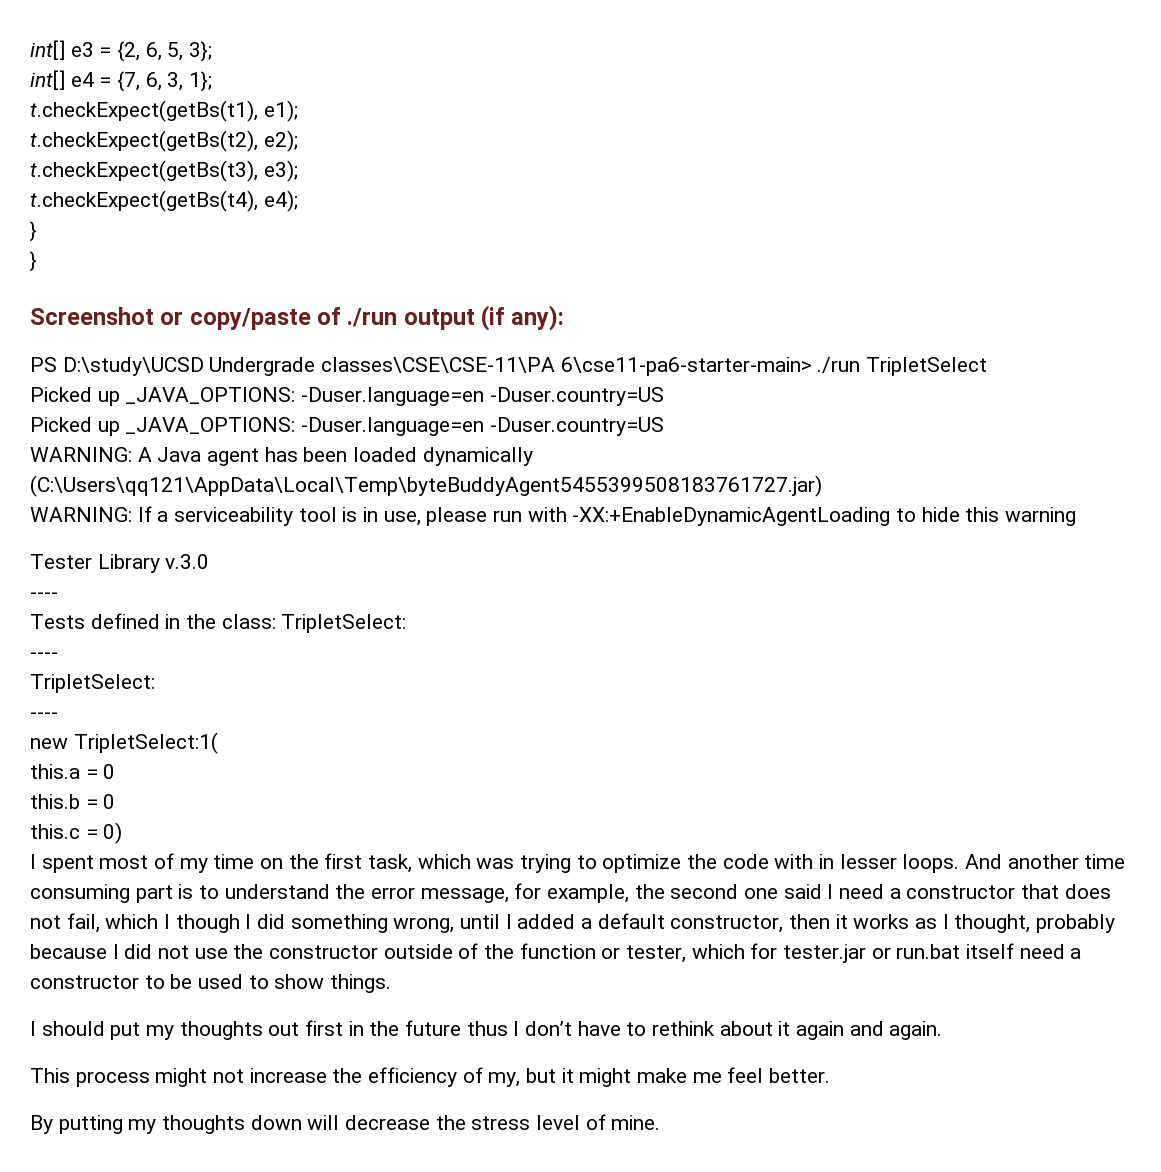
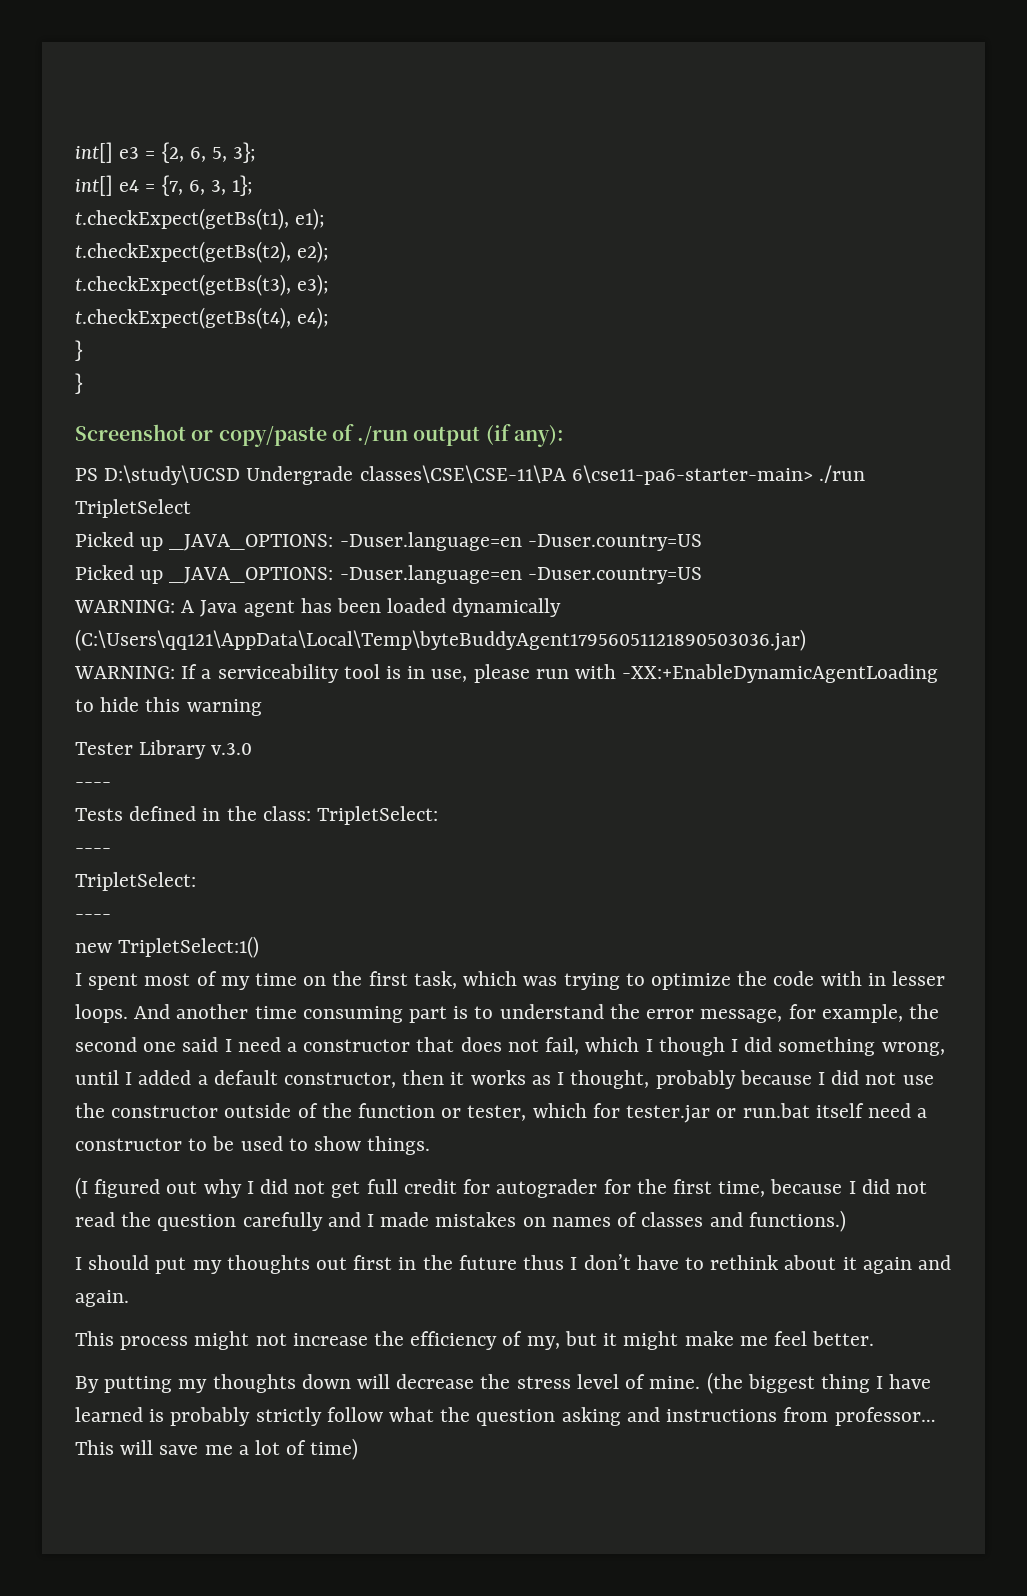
[30,475,822,497] (C:\Users\qq121\AppData\Local\Temp\byteBuddyAgent5455399508183761727.jar) -> [75,629,806,651] (C:\Users\qq121\AppData\Local\Temp\byteBuddyAgent17956051121890503036.jar)
[73,732,218,754] [30,764,116,779] [30,794,116,809] [30,822,123,844] TripletSelect:1( // this.a = 0 // this.b = 0 // this.c = 0) -> [118,936,260,958] TripletSelect:1()
(392, 983) none -> [75,1177,927,1199] [75,1210,846,1232] // (I figured out why I did not get full credit for autograder for the first time, because I did not read the question carefully and I made mistakes on names of classes and functions.)
(661, 1122) none -> [706,1372,932,1394] [75,1407,936,1426] [75,1438,359,1460] (the biggest thing I have learned is probably strictly follow what the question asking and instructions from professor… This will save me a lot of time)

